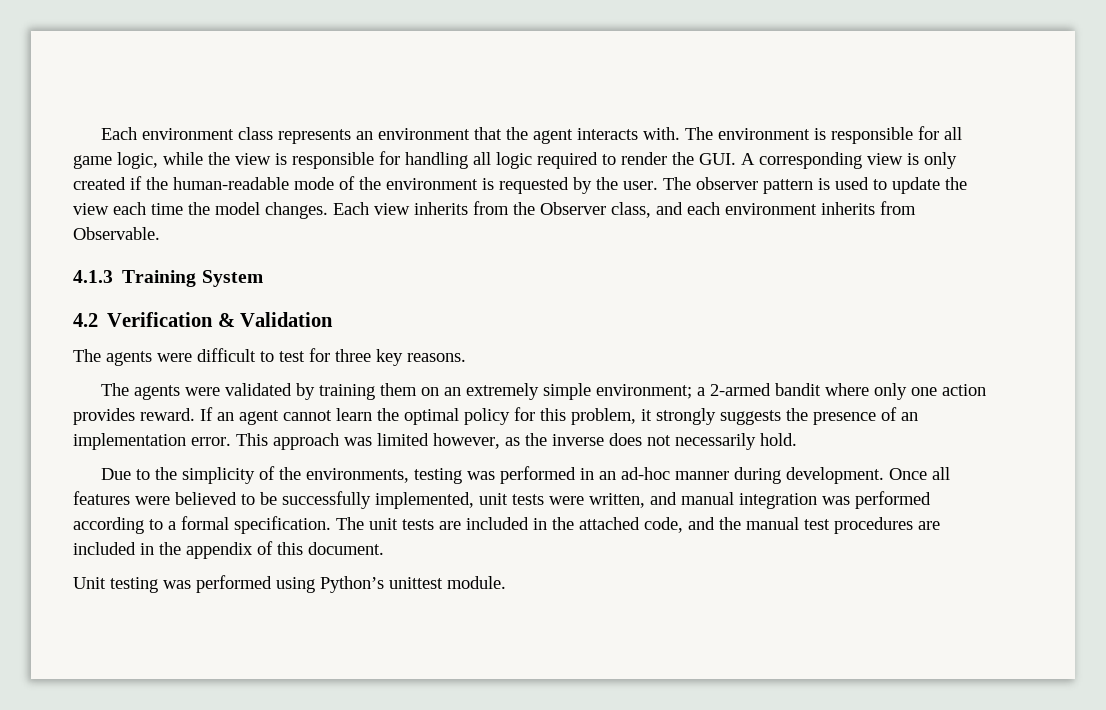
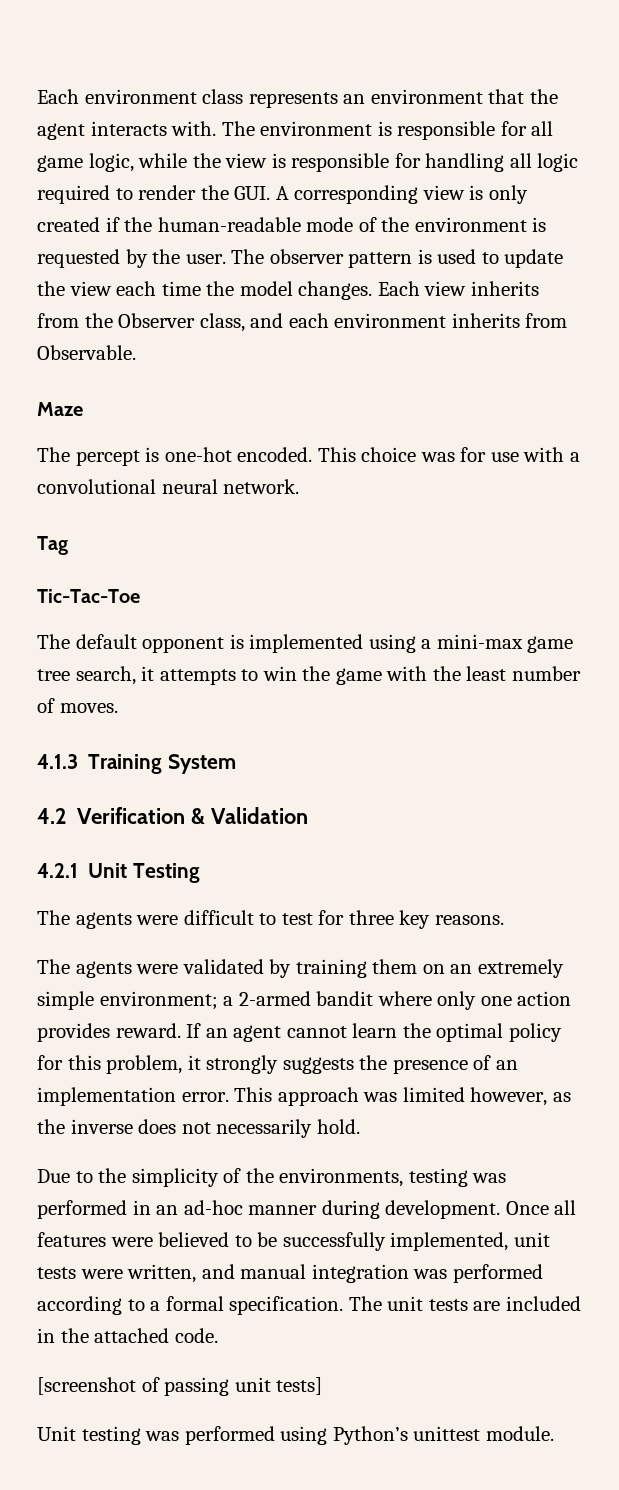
(160, 233) none -> [37,402,83,416] [37,447,580,466] [37,479,300,494] [37,536,68,555] [37,589,140,603] [37,634,574,653] [37,666,581,685] [37,698,118,713] // Maze // The percept is one-hot encoded. This choice was for use with a convolutional neural network. // Tag // Tic-Tac-Toe // The default opponent is implemented using a mini-max game tree search, it attempts to win the game with the least number of moves.
(334, 319) none -> [37,863,200,883] // 4.2.1 Unit Testing
[644,517,940,534] [73,541,384,559] code, and the manual test procedures are included in the appendix of this document. -> [174,1328,218,1343] [37,1377,323,1396] code. // [screenshot of passing unit tests]

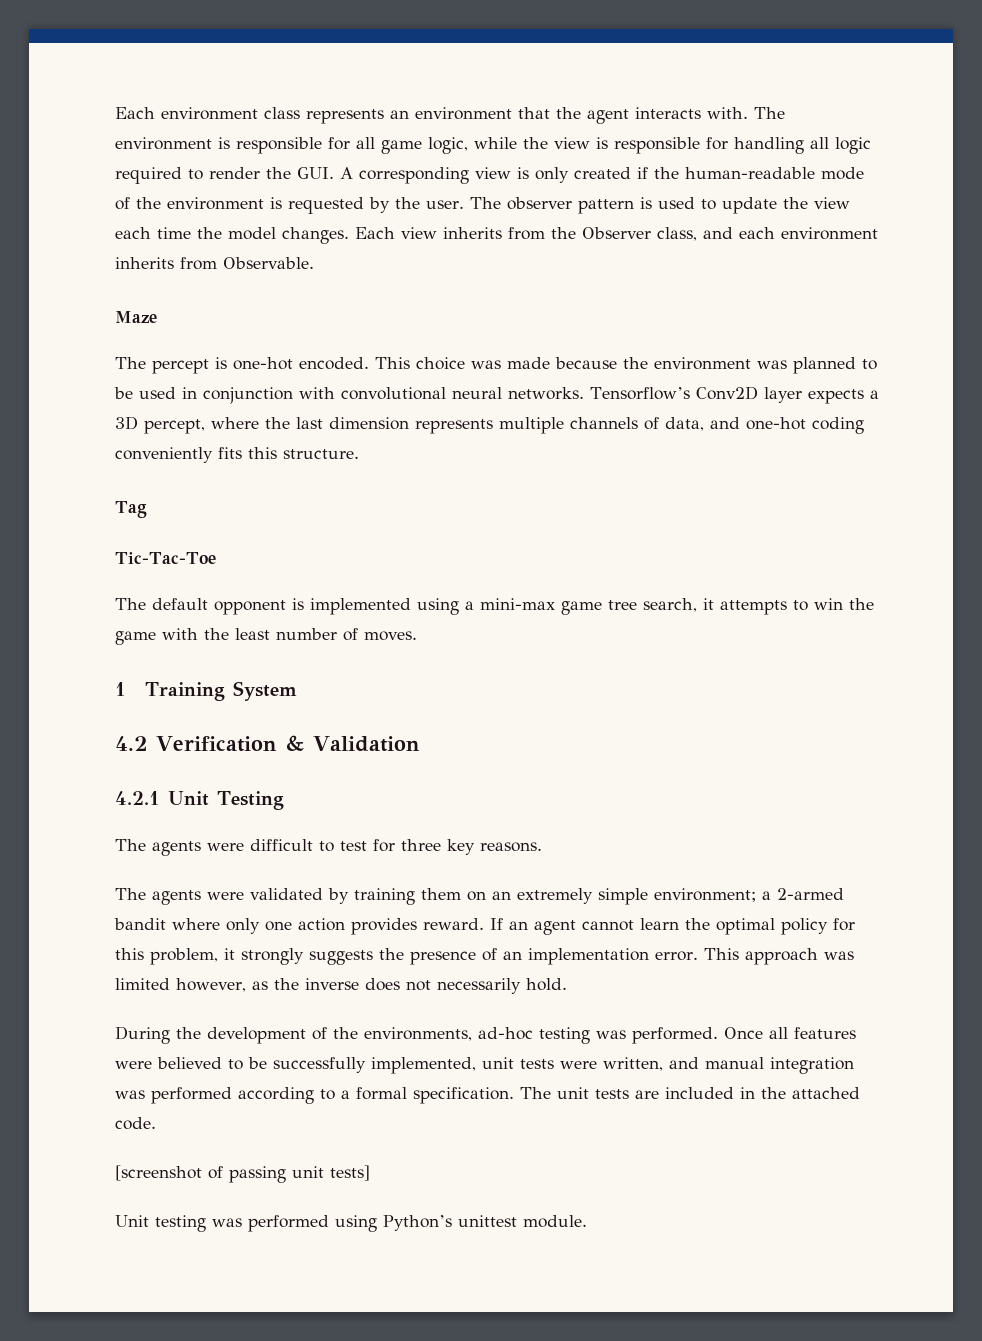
[460,447,580,462] [37,479,300,494] for use with a convolutional neural network. -> [507,357,877,374] [114,386,879,404] [115,416,864,434] [115,447,359,463] made because the environment was planned to be used in conjunction with convolutional neural networks. Tensorflow’s Conv2D layer expects a 3D percept, where the last dimension represents multiple channels of data, and one-hot coding conveniently fits this structure.
[37,754,78,769] 4.1.3 -> [115,682,125,696] 1
[37,1168,219,1187] Due to the simplicity -> [115,1026,306,1044] During the development
[408,1168,507,1187] [37,1200,501,1219] testing was performed in an ad-hoc manner during development. -> [478,1027,718,1044] ad-hoc testing was performed.

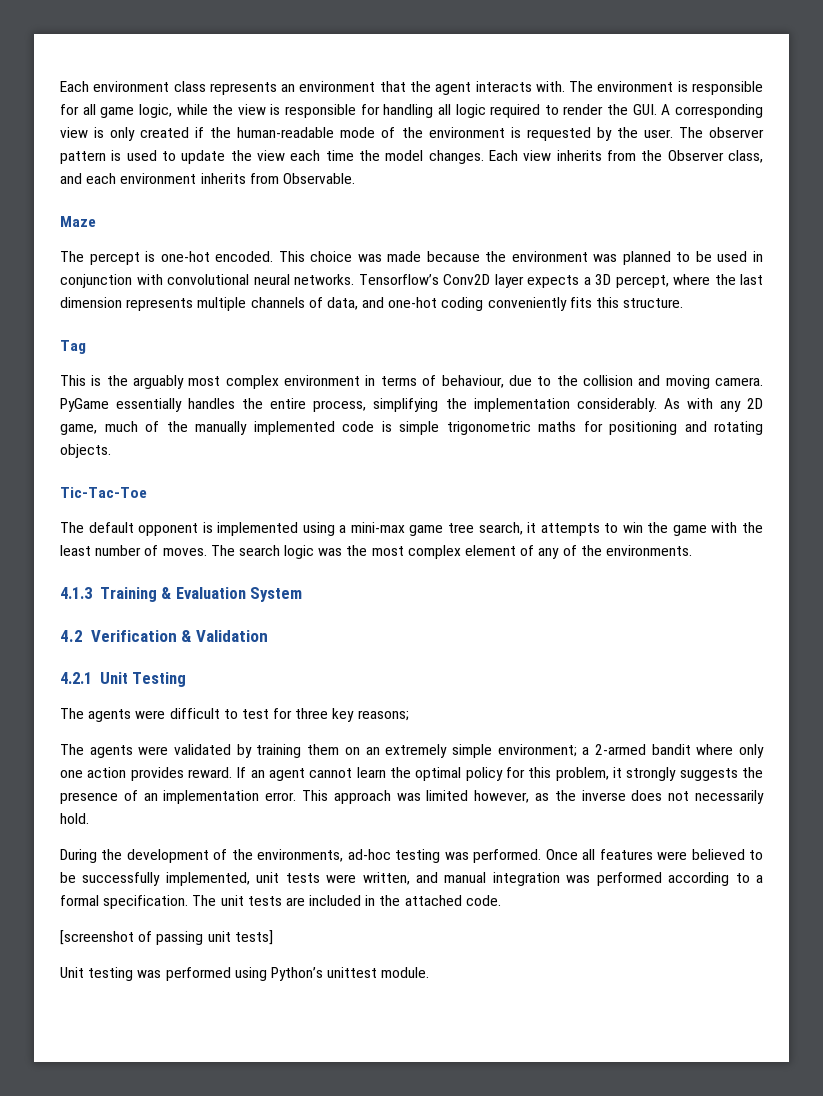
(147, 509) none -> [60,375,764,389] [60,398,764,412] [60,421,763,435] [60,444,111,458] // This is the arguably most complex environment in terms of behaviour, due to the collision and moving camera. PyGame essentially handles the entire process, simplifying the implementation considerably. As with any 2D game, much of the manually implemented code is simple trigonometric maths for positioning and rotating objects.
[115,682,226,701] // 1 Training -> [210,545,692,559] [60,587,246,602] The search logic was the most complex element of any of the environments. // 4.1.3 Training & Evaluation
[480,842,542,852] reasons. -> [357,710,409,721] reasons;

